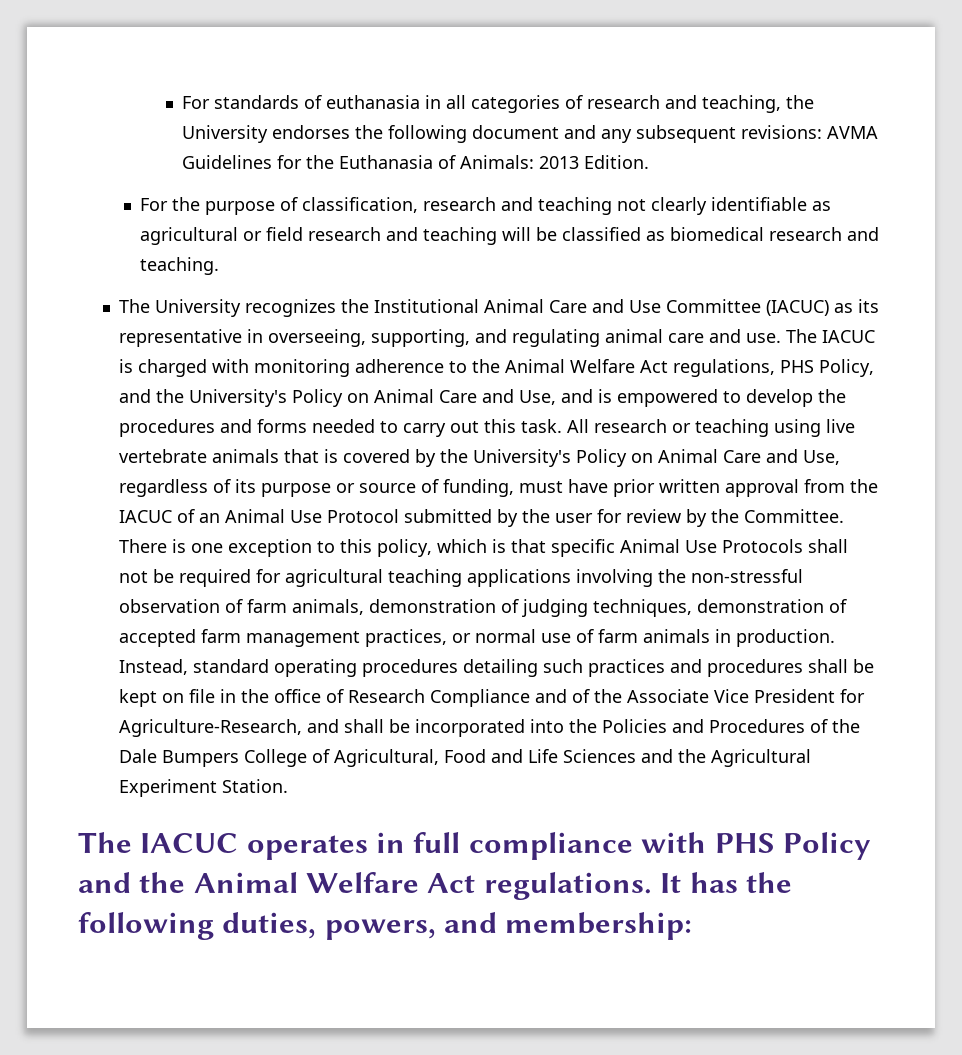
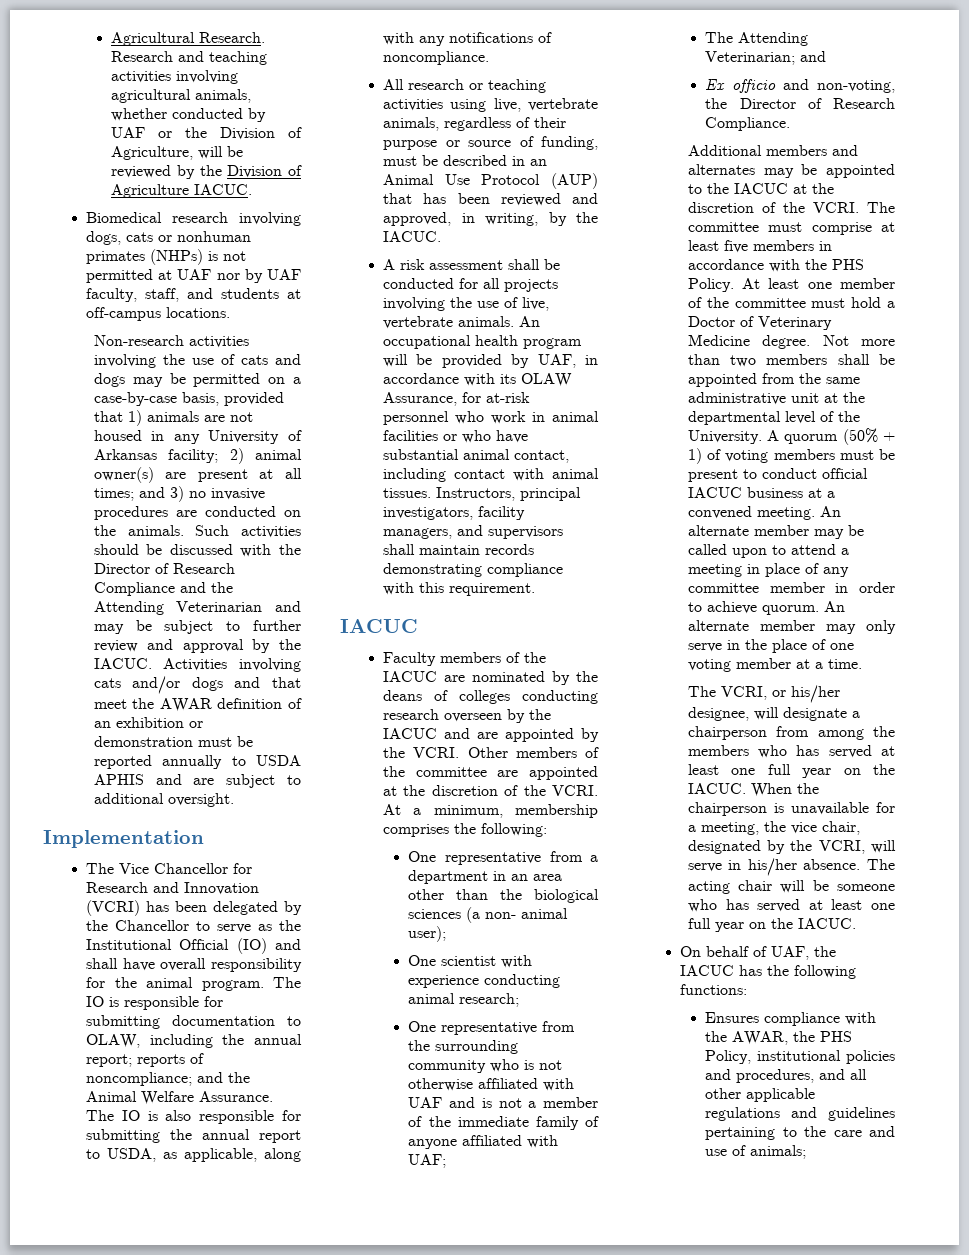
[181,95,814,113] [181,125,878,143] [181,155,649,169] [139,197,831,215] [139,227,879,245] [139,257,219,275] [118,299,879,317] [118,329,875,347] [118,359,874,377] [118,389,846,407] [118,419,855,437] [118,449,840,467] For standards of euthanasia in all categories of research and teaching, the University endorses the following document and any subsequent revisions: AVMA Guidelines for the Euthanasia of Animals: 2013 Edition. // For the purpose of classification, research and teaching not clearly identifiable as agricultural or field research and teaching will be classified as biomedical research and teaching. // The University recognizes the Institutional Animal Care and Use Committee (IACUC) as its representative in overseeing, supporting, and regulating animal care and use. The IACUC is charged with monitoring adherence to the Animal Welfare Act regulations, PHS Policy, and the University's Policy on Animal Care and Use, and is empowered to develop the procedures and forms needed to carry out this task. All research or teaching using live vertebrate animals that is covered by the University's Policy on Animal Care and Use, -> [111,32,266,46] [111,51,268,65] [111,70,239,84] [111,89,252,103] [111,108,267,122] [111,127,302,140] [111,146,244,160] [111,165,302,179] [111,184,253,198] [86,212,301,226] [86,231,252,245] [86,249,247,265] [86,269,301,283] [86,288,301,302] [86,307,231,321] [93,335,249,348] [93,354,302,368] [93,373,301,387] [93,392,284,406] [93,410,253,426] [93,430,302,444] [93,448,302,464] [93,467,302,483] [93,486,265,502] [93,506,301,520] [93,525,301,538] [93,544,301,557] [93,563,235,574] [93,582,233,596] [93,601,301,615] [93,620,301,634] [93,639,301,653] [93,658,301,672] [93,676,301,694] [93,698,302,712] [93,717,203,728] [93,736,253,747] [93,755,301,769] [93,774,301,788] [93,793,234,807] [43,830,204,848] [86,863,253,874] [86,882,260,895] [86,900,302,916] [86,920,301,933] [86,938,301,954] [86,958,302,972] [86,977,301,991] [86,996,224,1010] [86,1015,301,1029] [86,1034,302,1048] [86,1053,205,1067] [86,1072,251,1086] [86,1091,274,1105] [86,1110,301,1124] [86,1129,301,1143] [86,1148,301,1162] [383,32,553,46] [383,51,490,65] [383,79,547,93] [383,98,598,112] [383,117,440,131] Agricultural Research. Research and teaching activities involving agricultural animals, whether conducted by UAF or the Division of Agriculture, will be reviewed by the Division of Agriculture IACUC. // Biomedical research involving dogs, cats or nonhuman primates (NHPs) is not permitted at UAF nor by UAF faculty, staff, and students at off-campus locations. // Non-research activities involving the use of cats and dogs may be permitted on a case-by-case basis, provided that 1) animals are not housed in any University of Arkansas facility; 2) animal owner(s) are present at all times; and 3) no invasive procedures are conducted on the animals. Such activities should be discussed with the Director of Research Compliance and the Attending Veterinarian and may be subject to further review and approval by the IACUC. Activities involving cats and/or dogs and that meet the AWAR definition of an exhibition or demonstration must be reported annually to USDA APHIS and are subject to additional oversight. // Implementation // The Vice Chancellor for Research and Innovation (VCRI) has been delegated by the Chancellor to serve as the Institutional Official (IO) and shall have overall responsibility for the animal program. The IO is responsible for submitting documentation to OLAW, including the annual report; reports of noncompliance; and the Animal Welfare Assurance. The IO is also responsible for submitting the annual report to USDA, as applicable, along with any notifications of noncompliance. // All research or teaching activities using live, vertebrate animals,
[234,479,256,493] its -> [534,117,567,128] their
[567,479,878,497] [118,509,844,527] [118,539,848,557] [118,569,803,587] [118,599,847,617] [118,629,835,647] [118,659,874,677] [118,689,865,707] [118,719,860,737] [118,749,811,767] [118,779,288,797] [78,832,871,860] [78,872,792,900] [78,912,693,940] have prior written approval from the IACUC of an Animal Use Protocol submitted by the user for review by the Committee. There is one exception to this policy, which is that specific Animal Use Protocols shall not be required for agricultural teaching applications involving the non-stressful observation of farm animals, demonstration of judging techniques, demonstration of accepted farm management practices, or normal use of farm animals in production. Instead, standard operating procedures detailing such practices and procedures shall be kept on file in the office of Research Compliance and of the Associate Vice President for Agriculture-Research, and shall be incorporated into the Policies and Procedures of the Dale Bumpers College of Agricultural, Food and Life Sciences and the Agricultural Experiment Station. // The IACUC operates in full compliance with PHS Policy and the Animal Welfare Act regulations. It has the following duties, powers, and membership: -> [422,155,548,166] [383,173,598,189] [383,193,598,206] [383,212,598,226] [383,231,442,242] [383,259,561,270] [383,278,559,292] [383,297,550,311] [383,316,541,329] [383,335,583,349] [383,354,598,368] [383,373,573,387] [383,392,531,406] [383,411,599,425] [383,430,529,443] [383,449,570,463] [383,468,599,482] [383,487,582,501] [383,506,526,520] [383,525,564,539] [383,544,535,555] [383,563,564,577] [383,582,536,596] [340,619,418,633] [383,652,547,666] [383,671,598,685] [383,690,598,704] [383,709,552,723] [383,728,599,742] [383,747,599,758] [383,766,598,780] [383,785,598,796] [383,804,598,818] [383,823,548,837] [408,851,598,865] [408,870,563,884] [408,889,599,903] [408,907,569,923] [408,926,447,942] [408,955,533,968] [408,974,561,988] [408,993,520,1007] [408,1021,576,1035] [408,1040,519,1054] [408,1059,563,1073] [408,1078,575,1091] [408,1097,598,1108] [408,1116,599,1130] [408,1135,559,1149] [408,1154,447,1168] [705,32,809,46] [705,51,827,65] [705,79,895,93] [705,98,895,109] [705,117,791,131] [687,145,858,156] [687,164,895,178] [687,183,834,194] [687,202,895,213] [687,222,895,235] [687,240,832,253] [687,259,864,272] [687,278,895,292] [687,297,895,308] [687,316,832,330] [687,334,895,349] [687,354,895,367] [687,373,860,387] [687,392,865,405] [687,411,860,425] [687,428,895,445] [687,448,895,464] [687,468,868,482] [687,487,835,498] [687,506,841,520] [687,525,864,539] [687,544,849,558] [687,563,849,577] [687,582,895,593] [687,601,845,615] [687,620,896,634] [687,639,854,653] [687,658,862,672] [687,685,840,703] [687,707,860,721] [687,726,895,740] [687,745,895,758] [687,764,895,778] [687,783,819,797] [687,802,895,816] [687,821,860,835] [687,840,896,854] [687,858,895,876] [687,880,895,894] [687,899,895,912] [687,918,856,932] [680,946,837,960] [680,965,857,979] [680,984,748,995] [705,1012,877,1026] [705,1031,853,1045] [705,1050,895,1064] [705,1069,868,1083] [705,1088,816,1102] [705,1107,895,1121] [705,1126,895,1140] [705,1145,807,1159] be described in an Animal Use Protocol (AUP) that has been reviewed and approved, in writing, by the IACUC. // A risk assessment shall be conducted for all projects involving the use of live, vertebrate animals. An occupational health program will be provided by UAF, in accordance with its OLAW Assurance, for at-risk personnel who work in animal facilities or who have substantial animal contact, including contact with animal tissues. Instructors, principal investigators, facility managers, and supervisors shall maintain records demonstrating compliance with this requirement. // IACUC // Faculty members of the IACUC are nominated by the deans of colleges conducting research overseen by the IACUC and are appointed by the VCRI. Other members of the committee are appointed at the discretion of the VCRI. At a minimum, membership comprises the following: // One representative from a department in an area other than the biological sciences (a non- animal user); // One scientist with experience conducting animal research; // One representative from the surrounding community who is not otherwise affiliated with UAF and is not a member of the immediate family of anyone affiliated with UAF; // The Attending Veterinarian; and // Ex officio and non-voting, the Director of Research Compliance. // Additional members and alternates may be appointed to the IACUC at the discretion of the VCRI. The committee must comprise at least five members in accordance with the PHS Policy. At least one member of the committee must hold a Doctor of Veterinary Medicine degree. Not more than two members shall be appointed from the same administrative unit at the departmental level of the University. A quorum (50% + 1) of voting members must be present to conduct official IACUC business at a convened meeting. An alternate member may be called upon to attend a meeting in place of any committee member in order to achieve quorum. An alternate member may only serve in the place of one voting member at a time. // The VCRI, or his/her designee, will designate a chairperson from among the members who has served at least one full year on the IACUC. When the chairperson is unavailable for a meeting, the vice chair, designated by the VCRI, will serve in his/her absence. The acting chair will be someone who has served at least one full year on the IACUC. // On behalf of UAF, the IACUC has the following functions: // Ensures compliance with the AWAR, the PHS Policy, institutional policies and procedures, and all other applicable regulations and guidelines pertaining to the care and use of animals;

